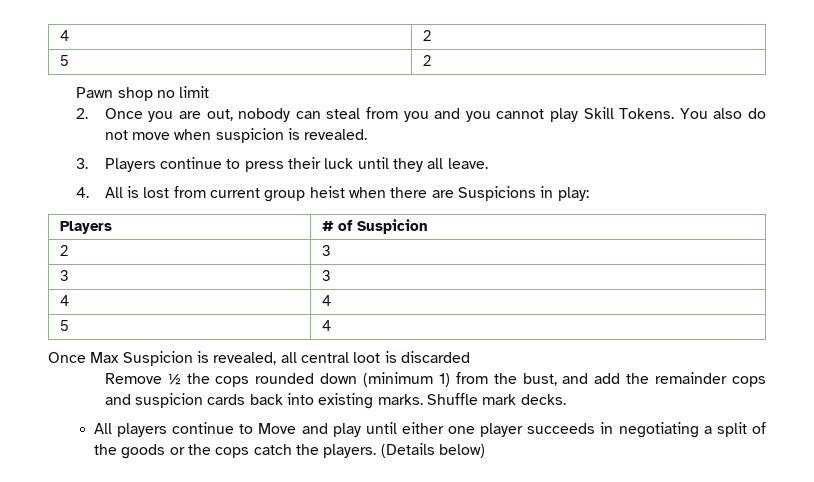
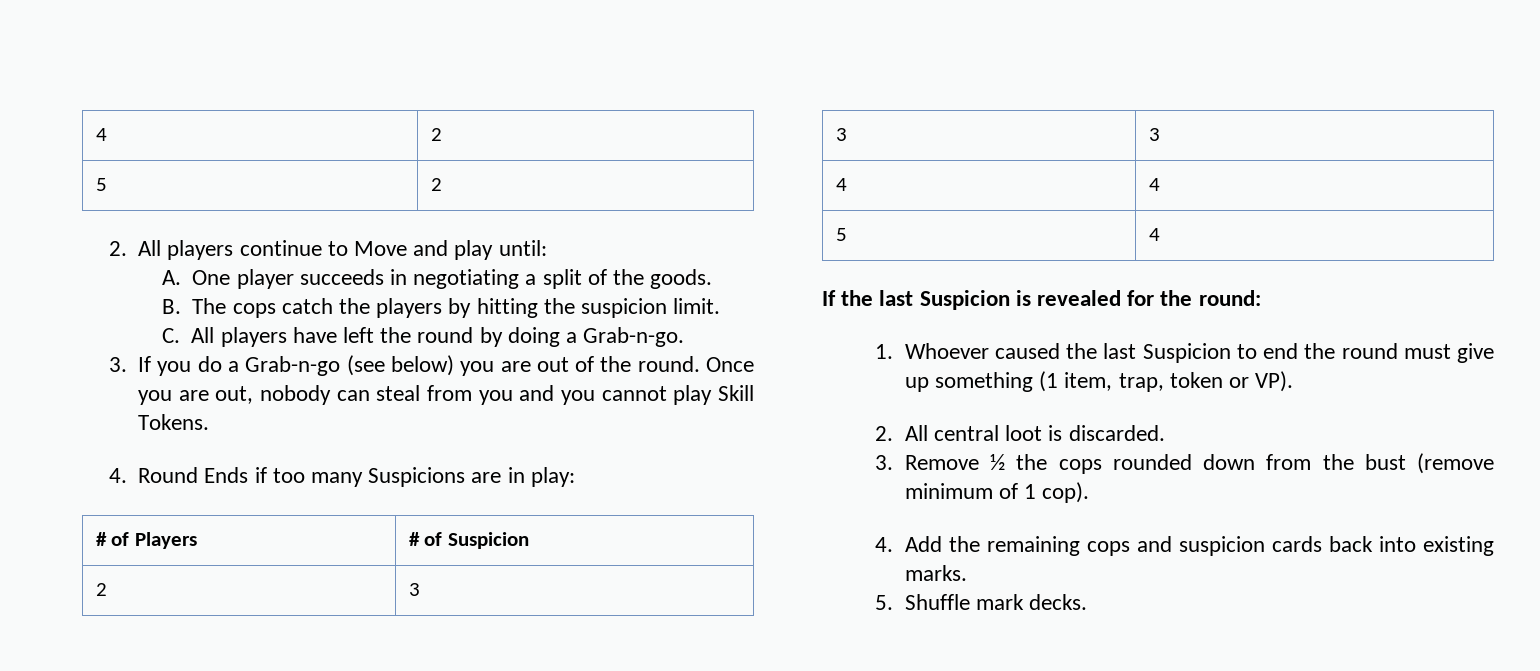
[76,86,210,101] [76,108,89,119] Pawn shop no limit // 2. -> [108,240,547,260] [161,269,713,289] [161,298,721,318] [161,327,685,347] [108,355,700,376] 2. All players continue to Move and play until: // A. One player succeeds in negotiating a split of the goods. // B. The cops catch the players by hitting the suspicion limit. // C. All players have left the round by doing a Grab-n-go. // 3. If you do a Grab-n-go (see below) you are out of the round.
[679,108,767,119] [104,128,368,143] [76,157,488,172] [76,186,536,202] You also do not move when suspicion is revealed. // 3. Players continue to press their luck until they all leave. // 4. All is lost from current group heist when there are Suspicions -> [108,467,502,487] // 4. Round Ends if too many Suspicions are
(589, 194) none -> [95,532,130,546] # of
[48,351,297,366] Once Max Suspicion is revealed, all -> [822,290,1261,310] [875,343,1494,363] [904,371,1294,392] [875,425,928,441] If the last Suspicion is revealed for the round: // 1. Whoever caused the last Suspicion to end the round must give up something (1 item, trap, token or VP). // 2. All
[400,351,470,363] discarded // -> [1068,425,1165,441] [875,455,894,470] discarded. // 3.
[363,372,728,387] (minimum 1) from the bust, and add the remainder -> [1266,453,1494,474] [904,482,1090,503] [875,536,1080,556] from the bust (remove minimum of 1 cop). // 4. Add the remaining
(423, 399) none -> [875,595,894,610] // 5.
[93,422,767,438] [93,443,485,459] // All players continue to Move and play until either one player succeeds in negotiating a split of the goods or the cops catch the players. (Details below) -> (1088, 602) none

